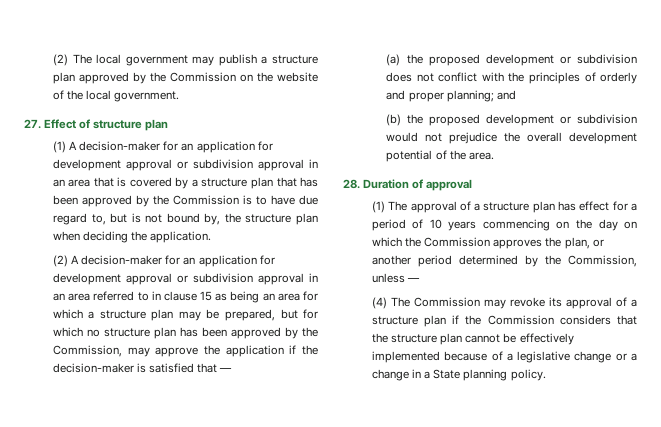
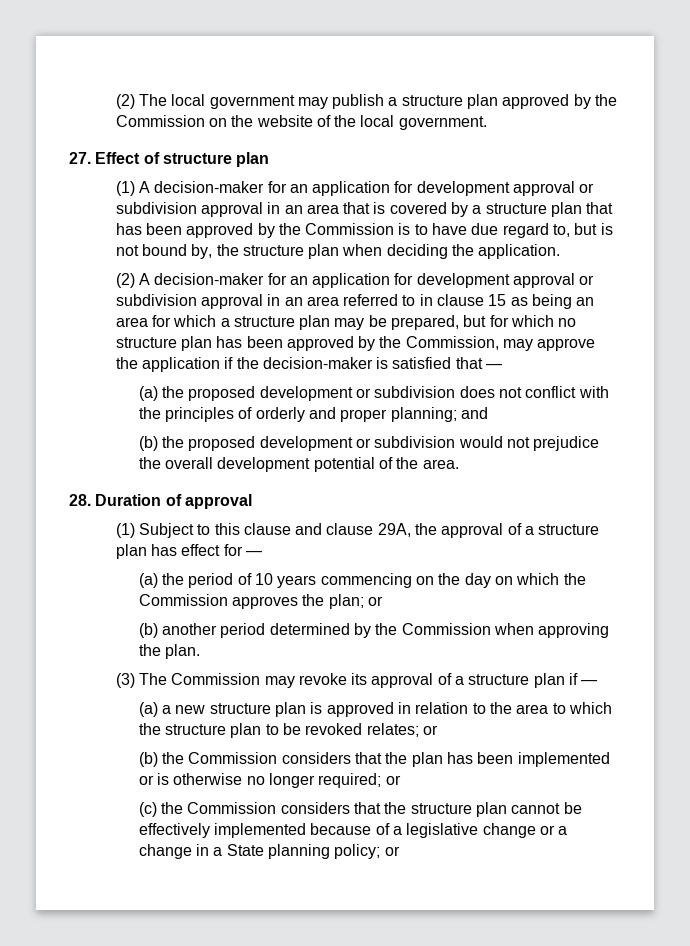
[388,201,408,211] The -> [138,523,438,538] Subject to this clause and clause 29A, the
[631,203,637,211] a -> [245,551,262,556] [138,573,185,588] — // (a) the
[564,237,604,249] plan, or -> [328,594,384,609] [138,623,158,638] plan; or // (b)
[568,255,637,267] [371,273,421,283] [371,297,387,309] Commission, unless — // (4) -> [401,623,610,638] [138,644,201,659] [115,673,135,688] Commission when approving the plan. // (3)
(460, 319) none -> [581,680,598,685] [138,702,612,717] [138,723,439,738] [138,752,610,767] [138,773,401,788] [138,802,157,817] — // (a) a new structure plan is approved in relation to the area to which the structure plan to be revoked relates; or // (b) the Commission considers that the plan has been implemented or is otherwise no longer required; or // (c)
[510,369,546,381] policy. -> [334,844,400,859] policy; or

